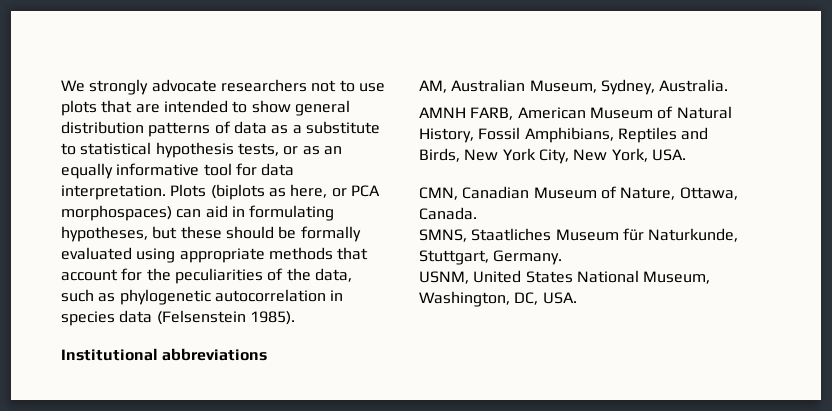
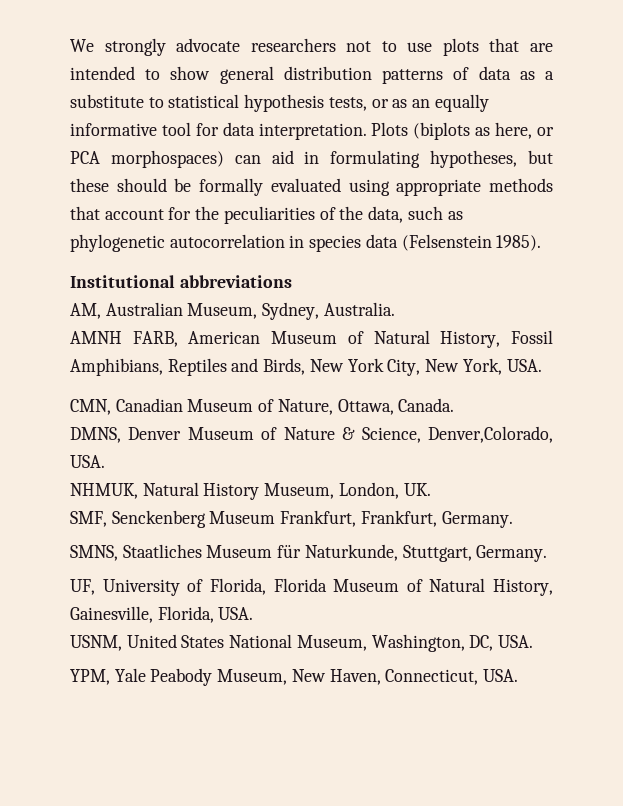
(477, 213) none -> [70,426,553,443] [70,455,105,468] [70,482,431,500] [70,510,513,528] // DMNS, Denver Museum of Nature & Science, Denver,Colorado, USA. // NHMUK, Natural History Museum, London, UK. // SMF, Senckenberg Museum Frankfurt, Frankfurt, Germany.
(563, 257) none -> [70,578,553,596] [70,606,254,623] // UF, University of Florida, Florida Museum of Natural History, Gainesville, Florida, USA.
(577, 298) none -> [70,668,519,686] // YPM, Yale Peabody Museum, New Haven, Connecticut, USA.

